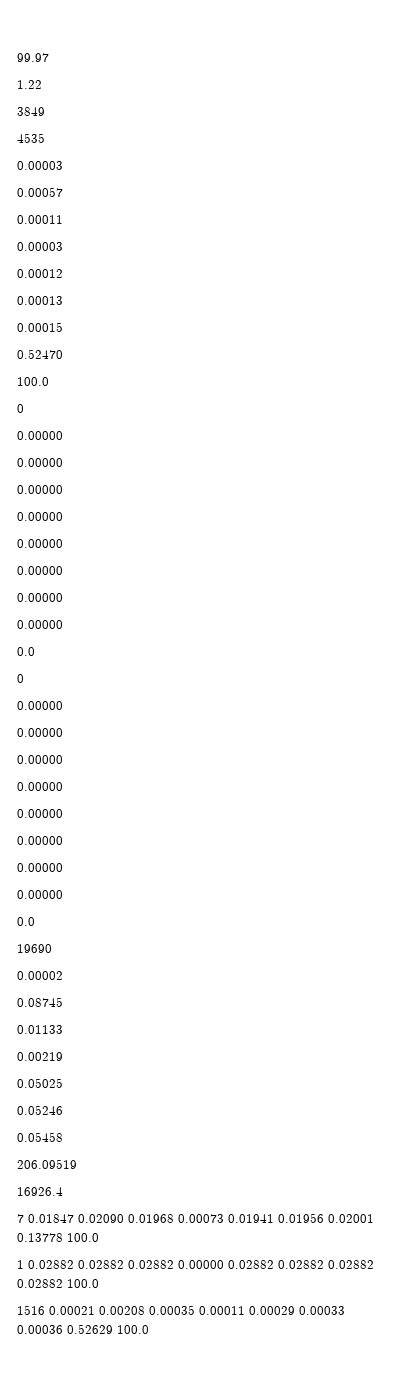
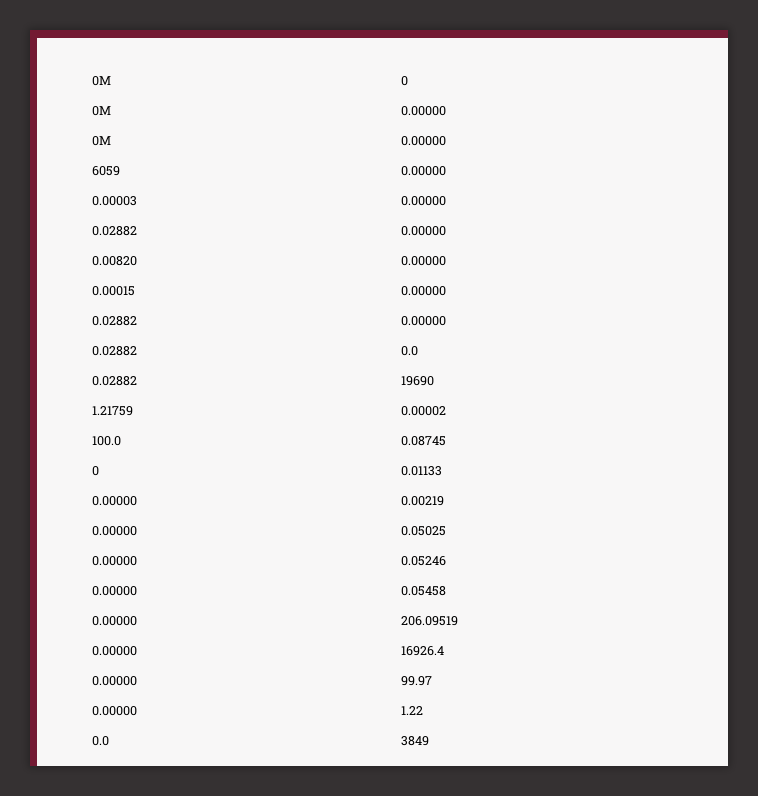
[17,53,49,62] [17,80,42,89] [17,107,45,116] [17,133,45,143] [17,161,63,170] [17,187,63,197] [17,215,63,224] [17,242,63,251] [17,269,63,278] [17,296,63,305] [17,322,63,332] [17,349,63,359] 99.97 // 1.22 // 3849 // 4535 // 0.00003 // 0.00057 // 0.00011 // 0.00003 // 0.00012 // 0.00013 // 0.00015 // 0.52470 -> [92,76,111,86] [92,106,111,116] [92,136,111,146] [92,166,120,176] [92,196,137,206] [92,226,137,236] [92,256,137,266] [92,286,135,296] [92,316,137,326] [92,346,137,356] [92,376,137,386] [92,406,133,416] 0M // 0M // 0M // 6059 // 0.00003 // 0.02882 // 0.00820 // 0.00015 // 0.02882 // 0.02882 // 0.02882 // 1.21759
[17,1213,374,1223] [17,1233,99,1242] [17,1260,374,1269] [17,1279,99,1288] [17,1305,345,1315] [17,1324,149,1334] 7 0.01847 0.02090 0.01968 0.00073 0.01941 0.01956 0.02001 0.13778 100.0 // 1 0.02882 0.02882 0.02882 0.00000 0.02882 0.02882 0.02882 0.02882 100.0 // 1516 0.00021 0.00208 0.00035 0.00011 0.00029 0.00033 0.00036 0.52629 100.0 -> [401,676,432,686] [401,706,423,715] [401,736,429,746] 99.97 // 1.22 // 3849

